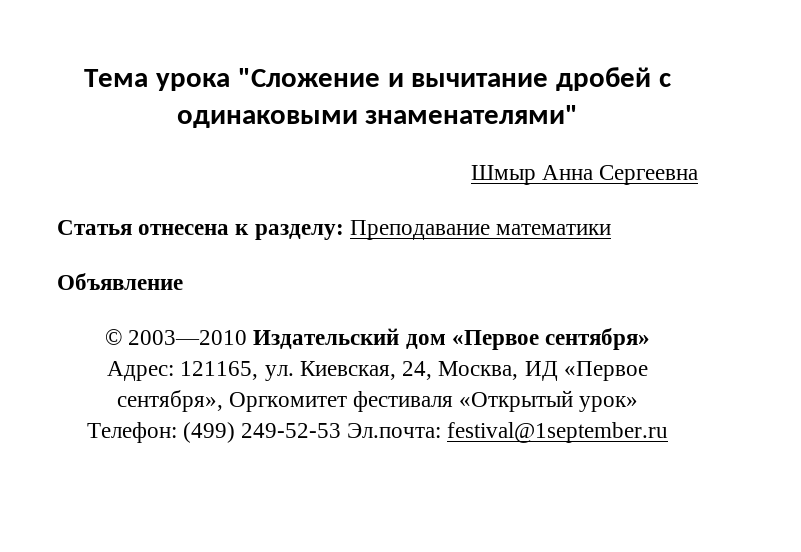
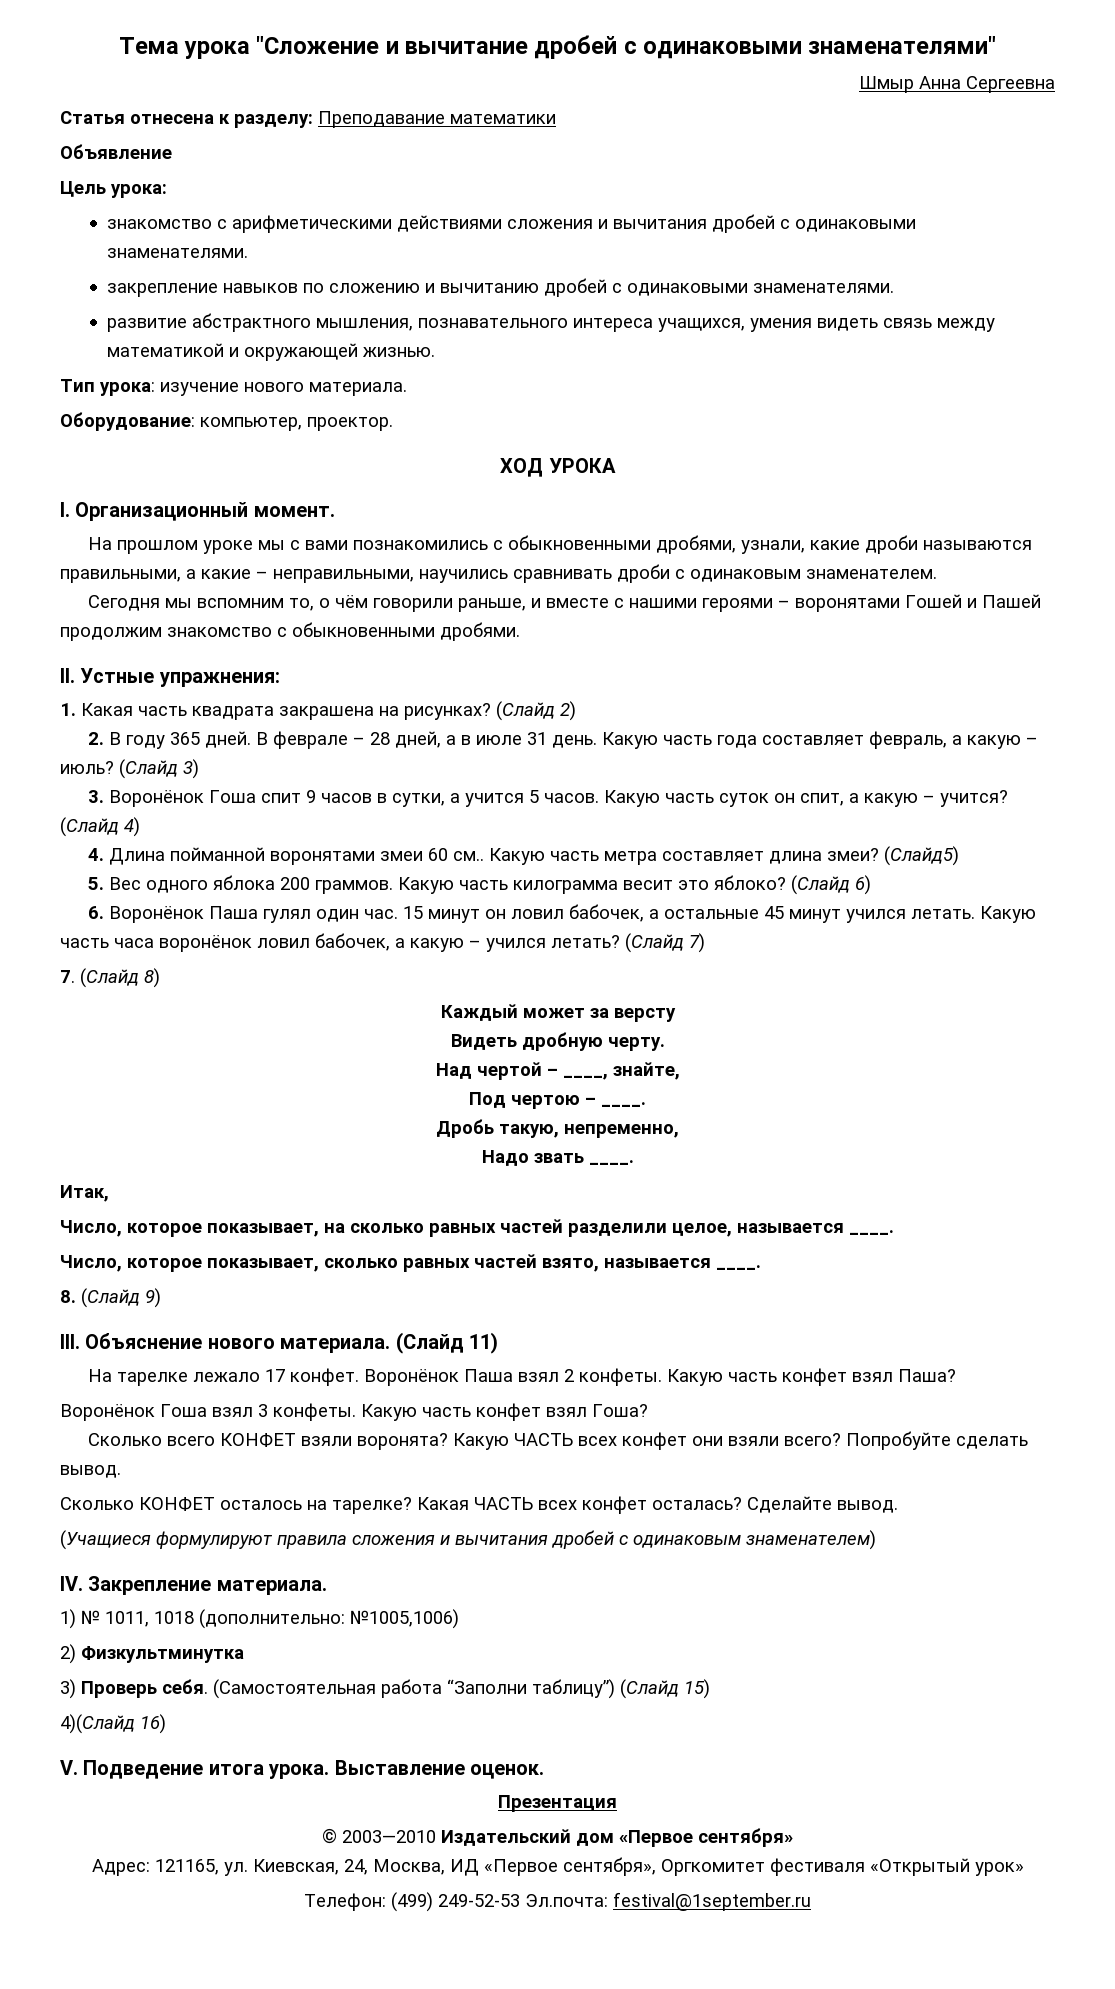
(183, 281) none -> [60,181,167,198] [106,214,916,233] [106,248,248,258] [106,278,894,297] [106,313,995,332] [106,343,435,361] [60,379,407,396] [60,412,393,431] [500,458,616,477] [60,502,335,521] [87,535,1032,554] [60,564,937,583] [87,594,1041,612] [60,622,520,641] [60,668,280,687] [60,701,576,721] [87,731,1038,749] [60,759,199,779] [87,790,1008,807] [60,817,140,837] [87,846,959,866] [87,875,871,895] [87,904,1036,923] [60,933,705,953] [60,968,160,988] [440,1004,676,1022] [450,1032,665,1051] [435,1062,680,1080] [469,1092,646,1109] [436,1119,679,1138] [481,1150,634,1166] [60,1185,109,1202] [60,1219,894,1237] [60,1254,761,1272] [60,1288,161,1308] [60,1332,498,1354] [87,1368,956,1386] [60,1403,648,1421] [87,1431,1028,1450] [60,1465,121,1478] [60,1496,898,1514] [60,1530,876,1550] [60,1576,327,1595] [60,1609,459,1629] [60,1644,244,1664] [60,1679,710,1699] [60,1714,166,1734] [60,1760,544,1779] [498,1795,617,1812] // Цель урока: // знакомство с арифметическими действиями сложения и вычитания дробей с одинаковыми знаменателями. // закрепление навыков по сложению и вычитанию дробей с одинаковыми знаменателями. // развитие абстрактного мышления, познавательного интереса учащихся, умения видеть связь между математикой и окружающей жизнью. // Тип урока: изучение нового материала. // Оборудование: компьютер, проектор. // ХОД УРОКА // I. Организационный момент. // На прошлом уроке мы с вами познакомились с обыкновенными дробями, узнали, какие дроби называются правильными, а какие – неправильными, научились сравнивать дроби с одинаковым знаменателем. // Сегодня мы вспомним то, о чём говорили раньше, и вместе с нашими героями – воронятами Гошей и Пашей продолжим знакомство с обыкновенными дробями. // II. Устные упражнения: // 1. Какая часть квадрата закрашена на рисунках? (Слайд 2) // 2. В году 365 дней. В феврале – 28 дней, а в июле 31 день. Какую часть года составляет февраль, а какую – июль? (Слайд 3) // 3. Воронёнок Гоша спит 9 часов в сутки, а учится 5 часов. Какую часть суток он спит, а какую – учится? (Слайд 4) // 4. Длина пойманной воронятами змеи 60 см.. Какую часть метра составляет длина змеи? (Слайд5) // 5. Вес одного яблока 200 граммов. Какую часть килограмма весит это яблоко? (Слайд 6) // 6. Воронёнок Паша гулял один час. 15 минут он ловил бабочек, а остальные 45 минут учился летать. Какую часть часа воронёнок ловил бабочек, а какую – учился летать? (Слайд 7) // 7. (Слайд 8) // Каждый может за версту // Видеть дробную черту. // Над чертой – ____, знайте, // Под чертою – ____. // Дробь такую, непременно, // Надо звать ____. // Итак, // Число, которое показывает, на сколько равных частей разделили целое, называется ____. // Число, которое показывает, сколько равных частей взято, называется ____. // 8. (Слайд 9) // III. Объяснение нового материала. (Слайд 11) // На тарелке лежало 17 конфет. Воронёнок Паша взял 2 конфеты. Какую часть конфет взял Паша? // Воронёнок Гоша взял 3 конфеты. Какую часть конфет взял Гоша? // Сколько всего КОНФЕТ взяли воронята? Какую ЧАСТЬ всех конфет они взяли всего? Попробуйте сделать вывод. // Сколько КОНФЕТ осталось на тарелке? Какая ЧАСТЬ всех конфет осталась? Сделайте вывод. // (Учащиеся формулируют правила сложения и вычитания дробей с одинаковым знаменателем) // IV. Закрепление материала. // 1) № 1011, 1018 (дополнительно: №1005,1006) // 2) Физкультминутка // 3) Проверь себя. (Самостоятельная работа “Заполни таблицу”) (Слайд 15) // 4)(Слайд 16) // V. Подведение итога урока. Выставление оценок. // Презентация

